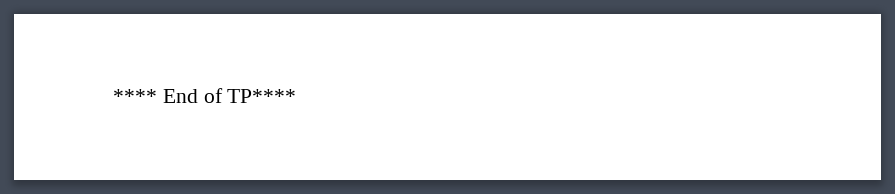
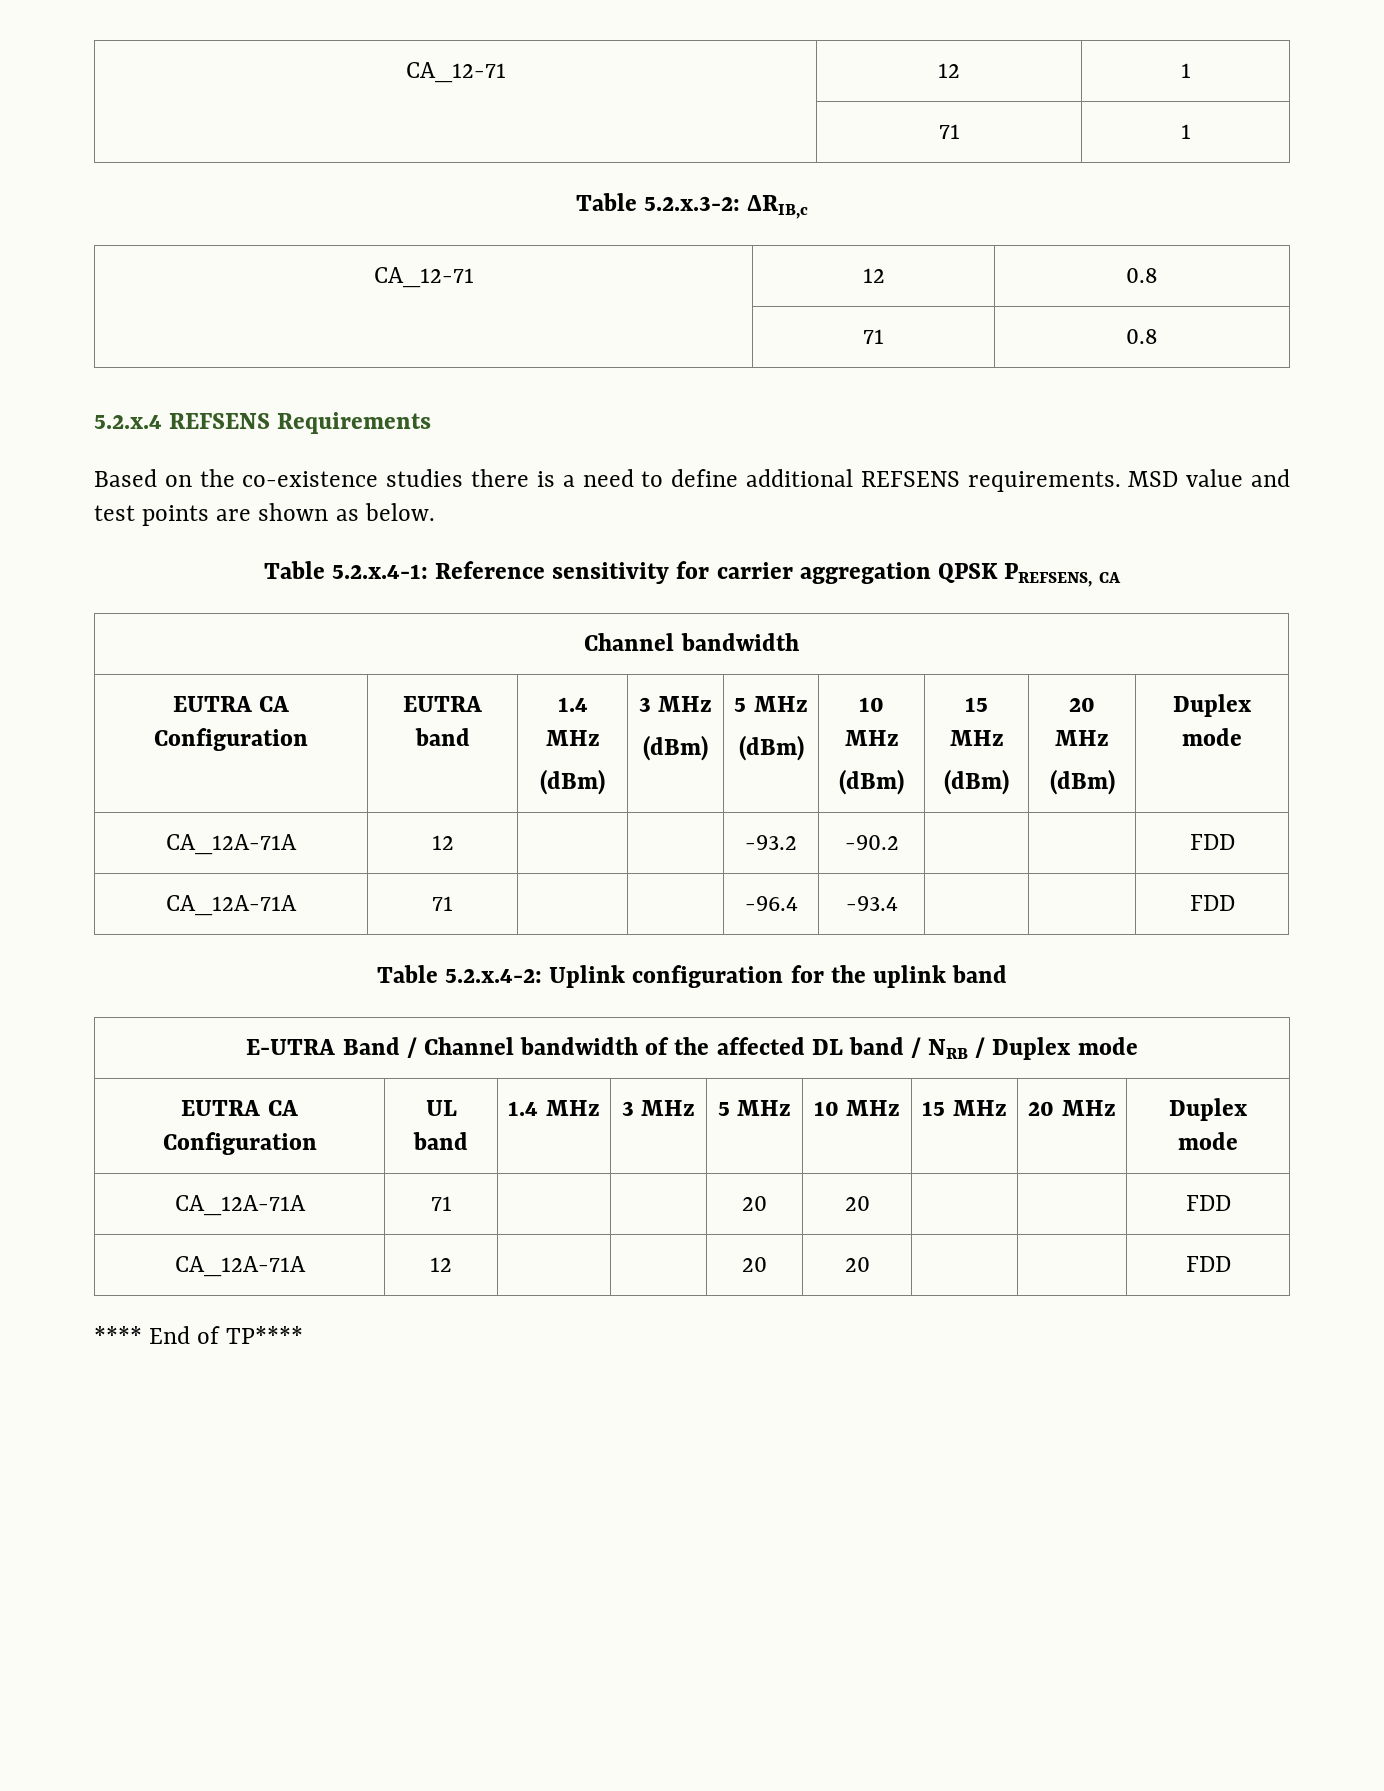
(113, 96) none -> [405,62,506,83] [938,63,960,78] [1180,63,1191,78] [938,124,960,139] [1180,124,1191,139] [575,193,809,219] [373,267,474,288] [862,268,885,283] [1126,268,1158,283] [863,329,884,344] [1126,329,1158,344] [94,412,432,434] [94,469,1290,492] [94,503,435,526] [263,561,1122,587] [584,633,799,651] [172,696,290,712] [154,728,308,751] [403,696,482,712] [414,728,470,746] [557,697,588,712] [545,730,600,746] [540,769,605,795] [638,696,713,712] [643,735,708,761] [734,696,808,712] [738,735,804,761] [859,697,884,712] [844,730,899,746] [839,769,904,795] [965,697,988,712] [949,730,1004,746] [944,769,1009,795] [1069,697,1095,712] [1055,730,1109,746] [1049,769,1115,795] [1173,694,1251,717] [1182,728,1242,746] [166,834,297,855] [431,835,454,850] [745,835,797,850] [844,835,899,850] [1189,834,1235,850] [166,895,297,916] [432,896,453,911] [744,896,798,911] [845,896,898,911] [1189,895,1235,911] [376,965,1008,988] [246,1037,1138,1060] [181,1100,298,1116] [162,1132,317,1155] [425,1100,457,1116] [413,1132,468,1150] [508,1100,600,1116] [621,1100,696,1116] [717,1100,792,1116] [813,1100,901,1116] [922,1100,1007,1116] [1028,1100,1116,1116] [1169,1098,1247,1121] [1178,1132,1238,1150] [174,1195,306,1216] [430,1196,452,1211] [742,1196,767,1211] [844,1196,870,1211] [1185,1195,1231,1211] [174,1256,306,1277] [430,1257,452,1272] [742,1257,767,1272] [844,1257,870,1272] [1185,1256,1231,1272] CA_12-71 | 12 | 1 // | 71 | 1 // Table 5.2.x.3-2: ΔRIB,c // CA_12-71 | 12 | 0.8 // | 71 | 0.8 // 5.2.x.4 REFSENS Requirements // Based on the co-existence studies there is a need to define additional REFSENS requirements. MSD value and test points are shown as below. // Table 5.2.x.4-1: Reference sensitivity for carrier aggregation QPSK PREFSENS, CA // Channel bandwidth // EUTRA CA Configuration | EUTRA band | 1.4 MHz // (dBm) | 3 MHz // (dBm) | 5 MHz // (dBm) | 10 MHz // (dBm) | 15 MHz // (dBm) | 20 MHz // (dBm) | Duplex mode // CA_12A-71A | 12 | | | -93.2 | -90.2 | | | FDD // CA_12A-71A | 71 | | | -96.4 | -93.4 | | | FDD // Table 5.2.x.4-2: Uplink configuration for the uplink band // E-UTRA Band / Channel bandwidth of the affected DL band / NRB / Duplex mode // EUTRA CA Configuration | UL band | 1.4 MHz | 3 MHz | 5 MHz | 10 MHz | 15 MHz | 20 MHz | Duplex mode // CA_12A-71A | 71 | | | 20 | 20 | | | FDD // CA_12A-71A | 12 | | | 20 | 20 | | | FDD //

